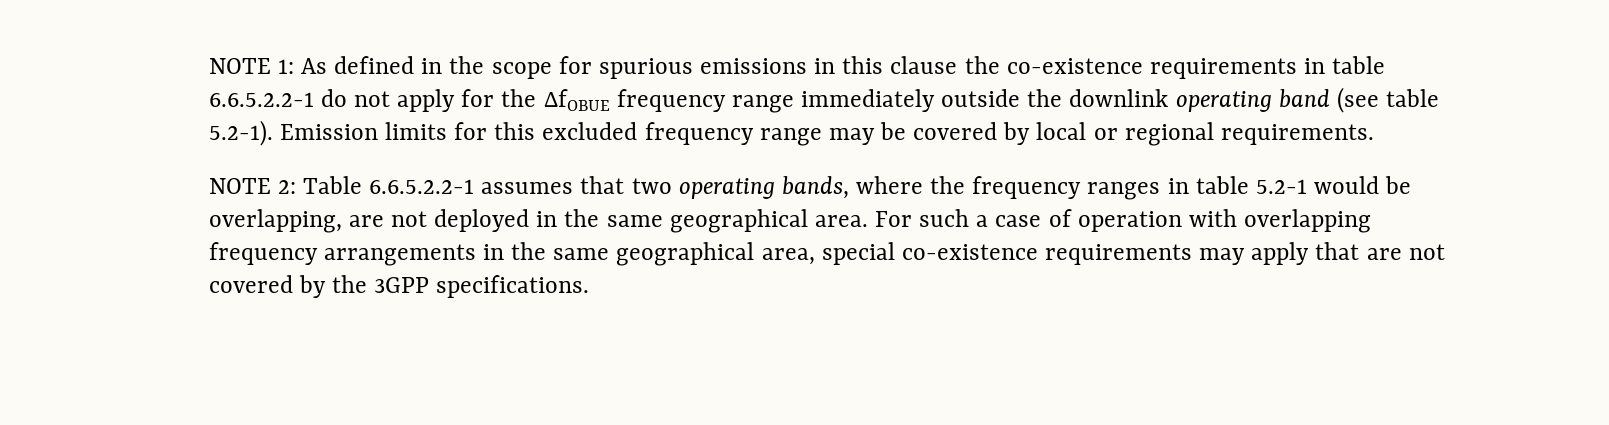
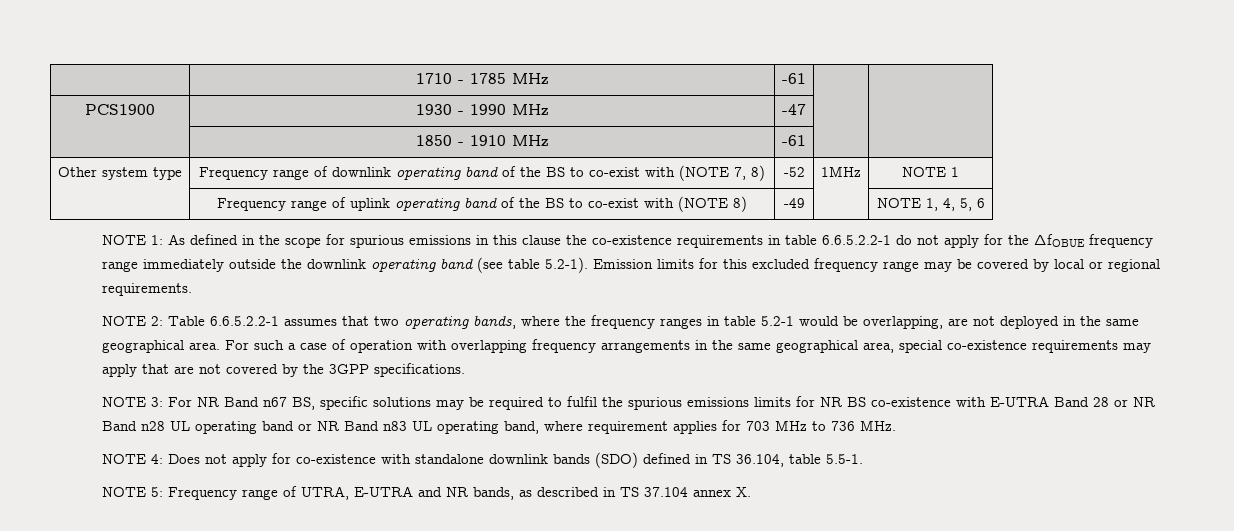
(208, 66) none -> [415,73,549,85] [782,73,806,84] [85,104,155,115] [415,104,549,116] [782,104,806,115] [415,135,549,147] [782,135,806,146] [58,167,182,180] [199,165,765,181] [783,167,805,177] [821,166,861,177] [902,167,959,177] [217,196,747,212] [783,198,805,208] [876,198,985,211] | 1710 - 1785 MHz | -61 | | // PCS1900 | 1930 - 1990 MHz | -47 | | // | 1850 - 1910 MHz | -61 | | // Other system type | Frequency range of downlink operating band of the BS to co-exist with (NOTE 7, 8) | -52 | 1MHz | NOTE 1 // | Frequency range of uplink operating band of the BS to co-exist with (NOTE 8) | -49 | | NOTE 1, 4, 5, 6 //
(590, 286) none -> [102,396,1156,410] [102,420,897,434] [102,452,864,468] [102,486,752,500] // NOTE 3: For NR Band n67 BS, specific solutions may be required to fulfil the spurious emissions limits for NR BS co-existence with E-UTRA Band 28 or NR Band n28 UL operating band or NR Band n83 UL operating band, where requirement applies for 703 MHz to 736 MHz. // NOTE 4: Does not apply for co-existence with standalone downlink bands (SDO) defined in TS 36.104, table 5.5-1. // NOTE 5: Frequency range of UTRA, E-UTRA and NR bands, as described in TS 37.104 annex X.

